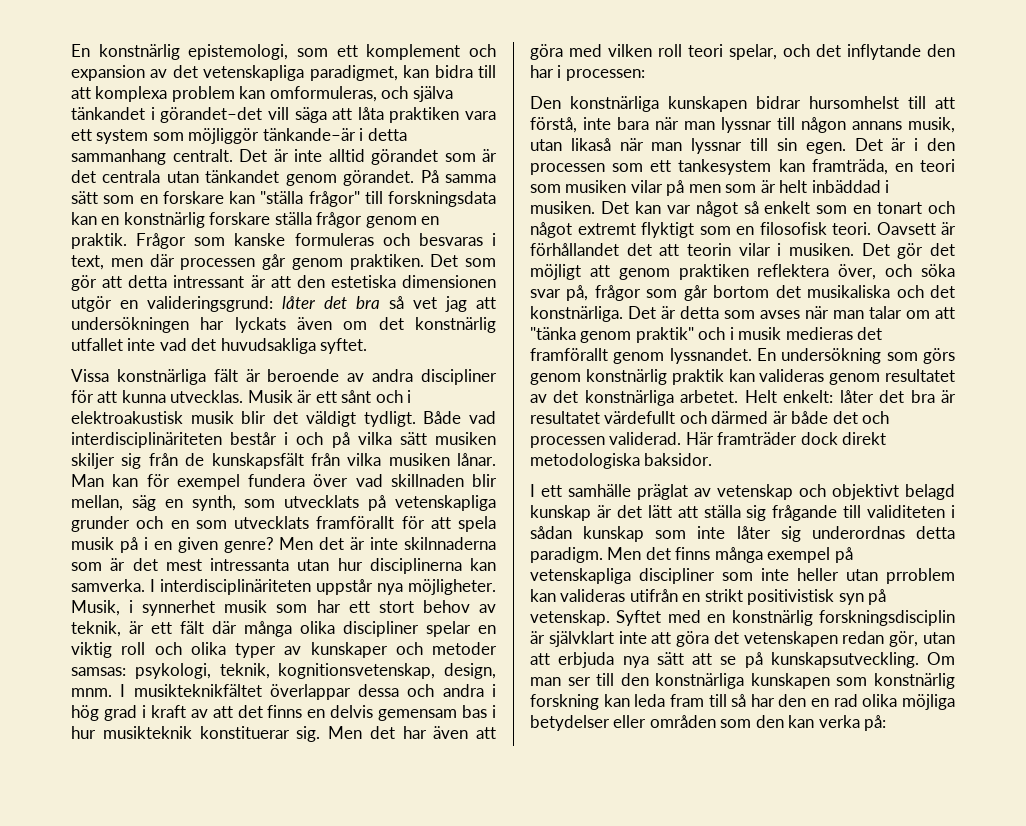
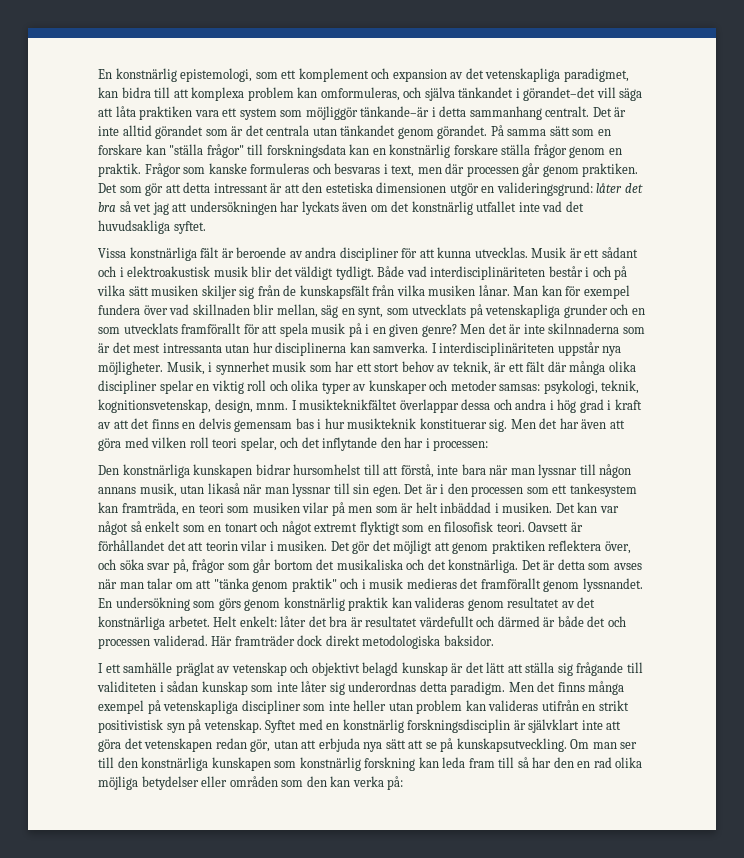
[341,390,372,403] sånt -> [601,247,638,258] sådant
[191,495,236,511] synth, -> [358,306,384,318] synt,
[886,568,955,584] prroblem -> [416,700,463,714] problem

